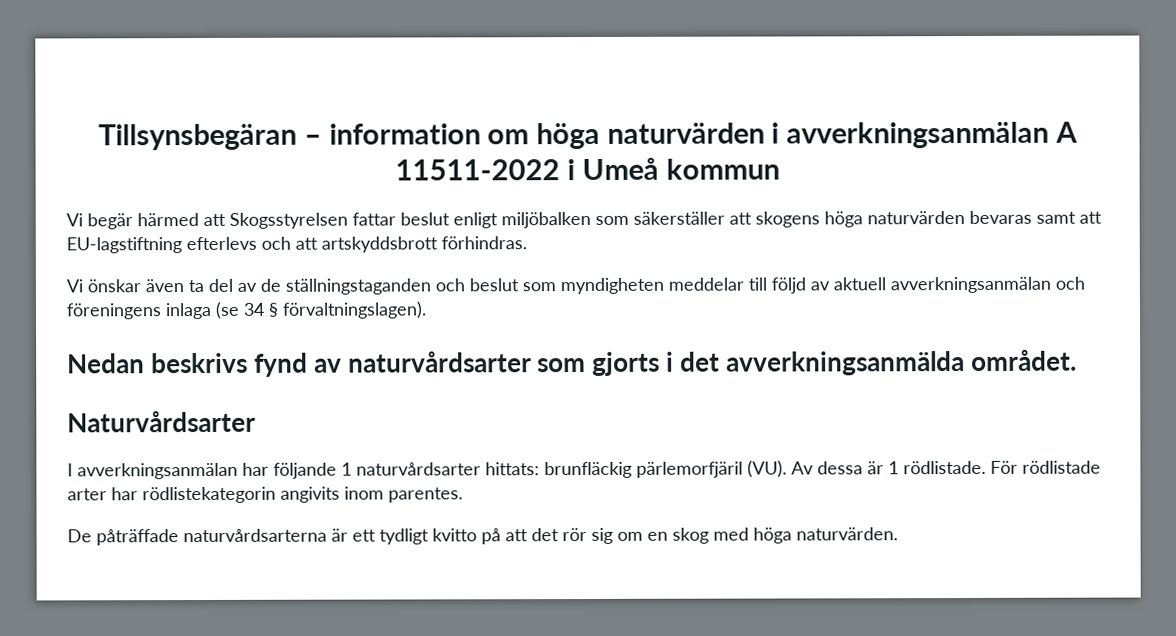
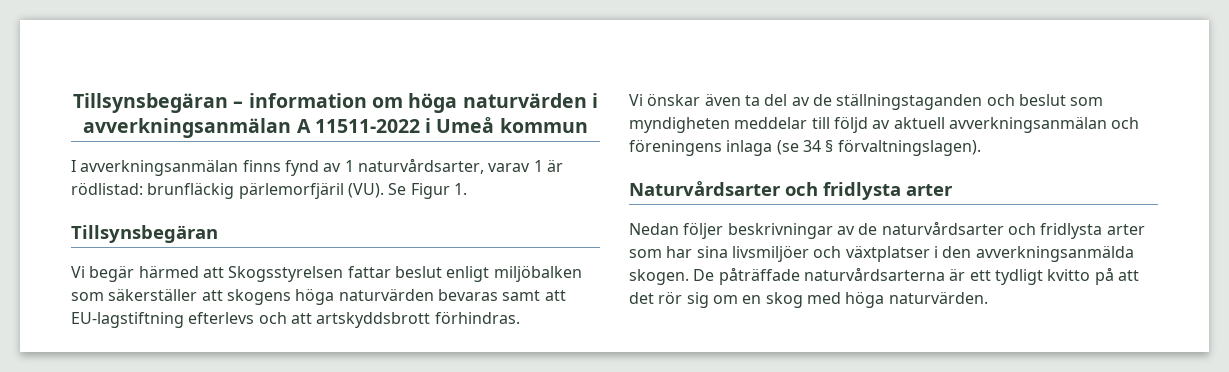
(780, 169) none -> [71,158,563,176] [71,182,467,199] [71,225,218,243] // I avverkningsanmälan finns fynd av 1 naturvårdsarter, varav 1 är rödlistad: brunfläckig pärlemorfjäril (VU). Se Figur 1. // Tillsynsbegäran
[67,349,1077,377] [67,410,256,433] [67,460,1101,480] [67,486,463,504] Nedan beskrivs fynd av naturvårdsarter som gjorts i det avverkningsanmälda området. // Naturvårdsarter // I avverkningsanmälan har följande 1 naturvårdsarter hittats: brunfläckig pärlemorfjäril (VU). Av dessa är 1 rödlistade. För rödlistade arter har rödlistekategorin angivits inom parentes. // -> [629,181,953,200] [629,221,1145,239] [629,245,1134,262] [629,269,689,285] Naturvårdsarter och fridlysta arter // Nedan följer beskrivningar av de naturvårdsarter och fridlysta arter som har sina livsmiljöer och växtplatser i den avverkningsanmälda skogen.

